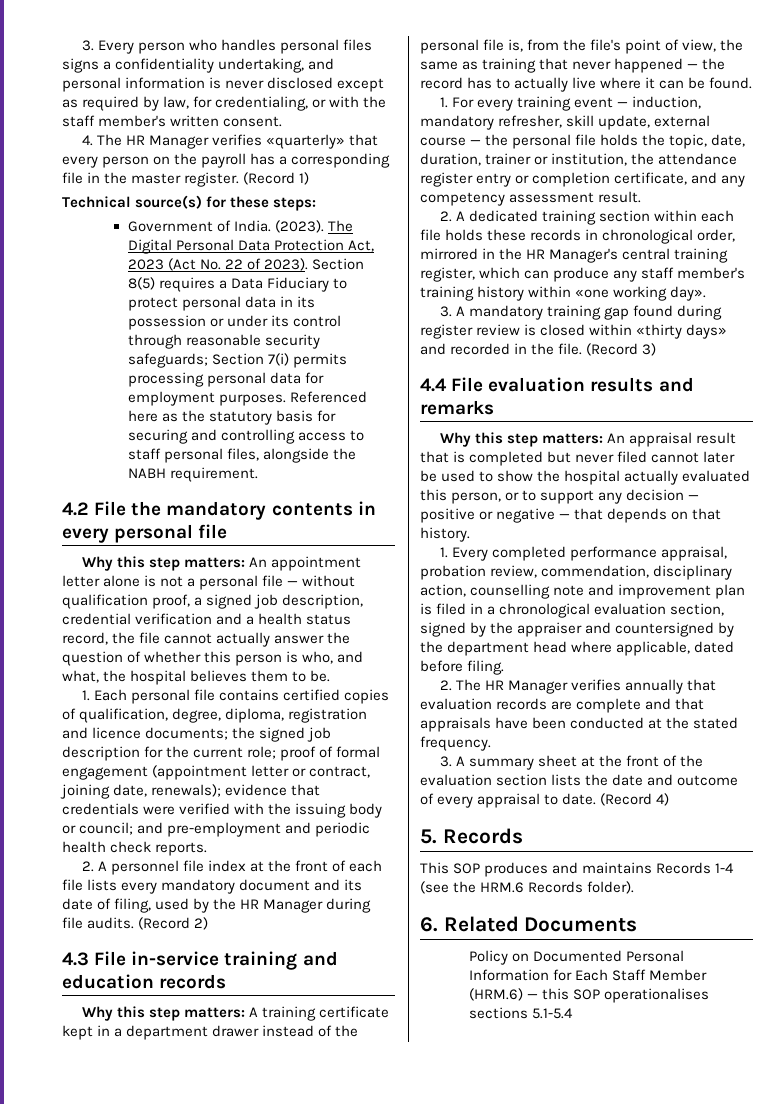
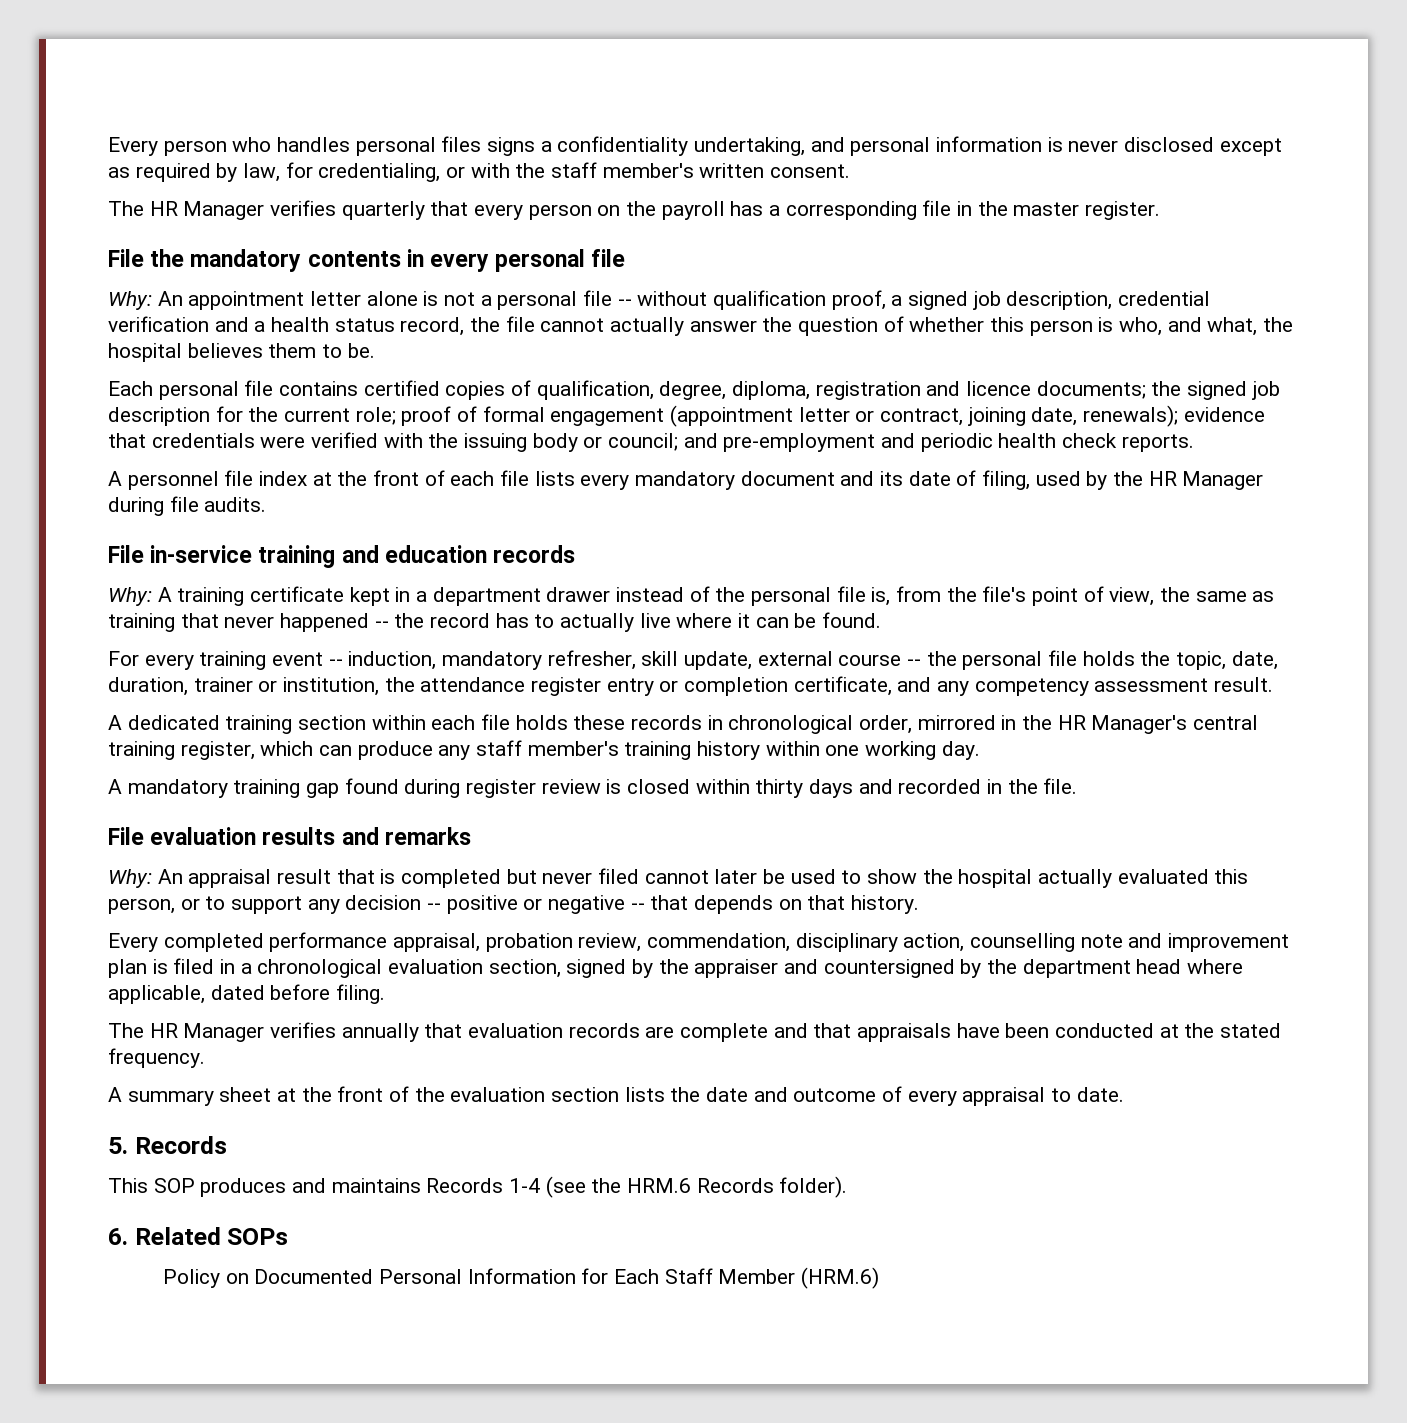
[81,40,94,51] 3. -> (108, 146) none
[81,134,346,149] 4. The HR Manager verifies «quarterly» -> [108,200,425,220] The HR Manager verifies quarterly
[243,172,310,185] [62,195,317,211] [127,220,353,233] [127,239,374,254] [127,258,365,271] [127,277,347,292] [127,296,315,311] [127,315,341,330] [127,334,320,349] [127,353,347,368] [127,372,324,387] [127,391,367,406] [127,410,336,425] [127,429,364,444] [127,448,356,463] [127,467,258,482] [62,502,89,516] (Record 1) // Technical source(s) for these steps: // Government of India. (2023). The Digital Personal Data Protection Act, 2023 (Act No. 22 of 2023). Section 8(5) requires a Data Fiduciary to protect personal data in its possession or under its control through reasonable security safeguards; Section 7(i) permits processing personal data for employment purposes. Referenced here as the statutory basis for securing and controlling access to staff personal files, alongside the NABH requirement. // 4.2 -> (1161, 210) //
[81,556,245,571] Why this step matters: -> [108,291,152,310] Why:
[287,581,299,586] — -> [617,299,632,306] --
[81,690,90,701] 1. -> (375, 350) none
[81,861,94,872] 2. -> (1194, 443) none
[138,917,209,930] [62,952,89,966] (Record 2) // 4.3 -> (267, 504) //
[81,1006,245,1021] Why this step matters: -> [108,587,152,606] Why:
[687,64,699,69] — -> [374,621,389,628] --
[439,97,448,108] 1. -> (882, 620) none
[617,102,629,107] — -> [328,659,343,666] --
[470,140,482,145] — -> [907,659,922,666] --
[439,211,452,222] 2. -> (1274, 684) none
[575,286,707,301] [439,306,452,317] «one working day». // 3. -> [825,741,980,760] one working day. //
[636,324,728,339] «thirty days» -> [755,779,854,798] thirty days
[586,343,657,356] [420,378,447,392] (Record 3) // 4.4 -> (1078, 786) //
[439,432,603,447] Why this step matters: -> [108,869,152,888] Why:
[688,495,700,500] — -> [427,903,442,910] --
[559,514,571,519] — -> [630,903,645,910] --
[439,547,448,558] 1. -> (920, 904) none
[439,680,452,691] 2. -> (386, 994) none
[439,756,452,767] 3. -> (205, 1058) none
[600,793,670,806] (Record 4) -> (1124, 1094) none
[524,917,638,932] Documents -> [227,1228,289,1245] SOPs
[527,988,710,1003] [469,1007,574,1019] — this SOP operationalises sections 5.1-5.4 -> (880, 1278) none

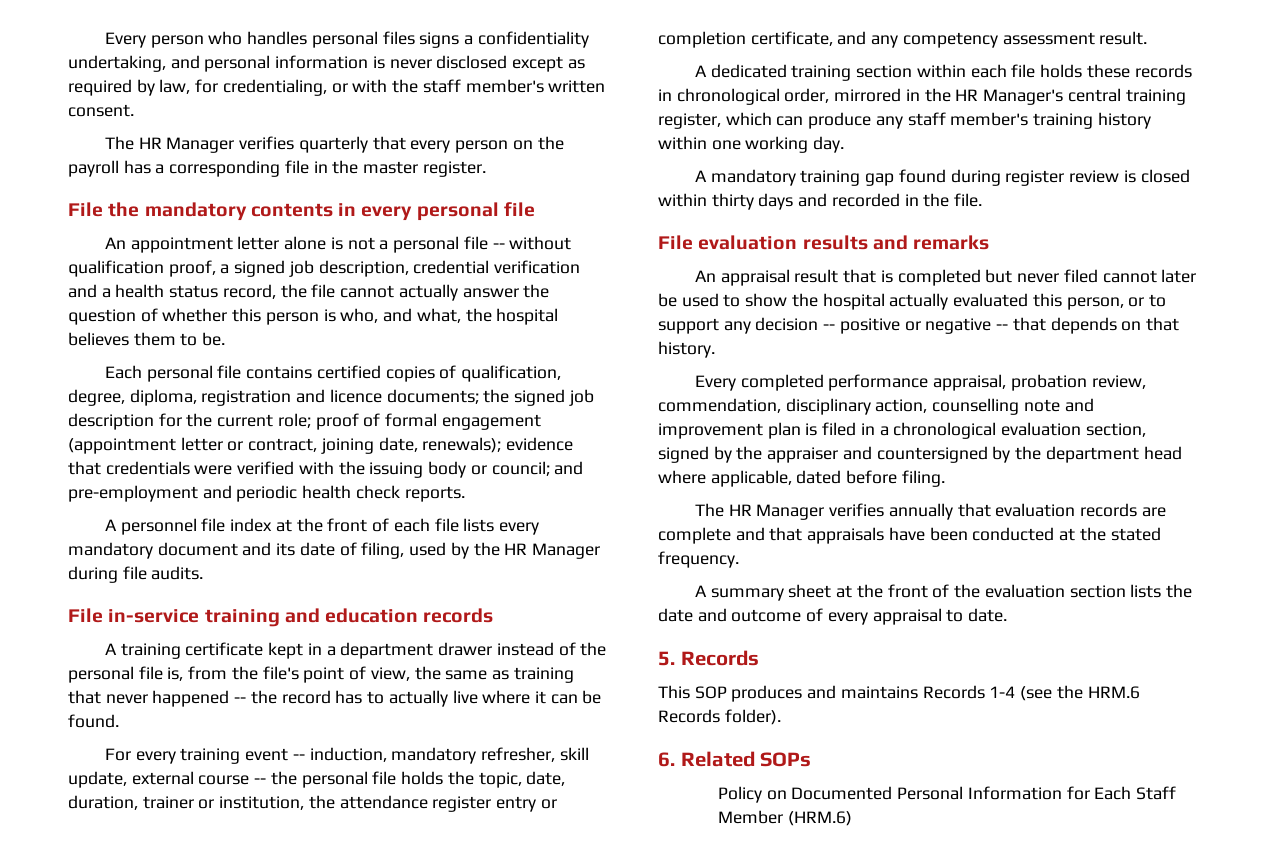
[108,291,152,310] Why: -> (535, 209) none
[108,587,152,606] Why: -> (494, 615) none
[108,869,152,888] Why: -> (990, 242) none

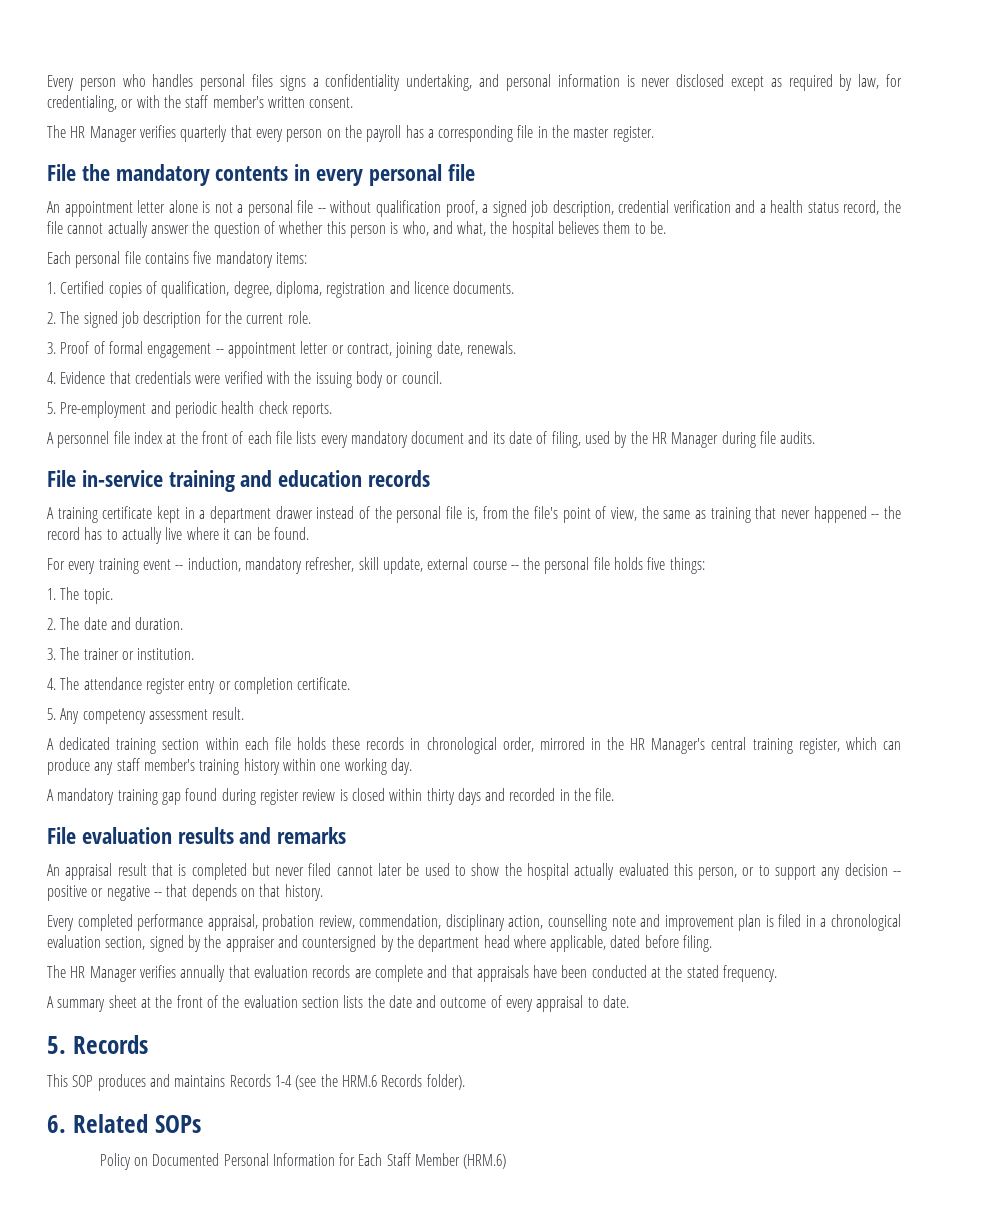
[316,365,381,379] certified -> [193,251,307,268] [47,281,105,294] five mandatory items: // 1. Certified
[386,389,510,404] documents; the -> [453,281,515,294] [47,311,80,324] documents. // 2. The
[277,413,359,430] role; proof -> [287,311,311,324] [47,341,90,354] role. // 3. Proof
[68,438,176,454] (appointment -> [215,342,296,358] -- appointment
[422,437,574,453] renewals); evidence -> [466,341,516,354] [47,371,106,384] renewals. // 4. Evidence
[491,461,584,476] [68,485,198,502] council; and pre-employment -> [401,371,442,384] [47,401,147,418] council. // 5. Pre-employment
[447,771,566,788] [68,795,335,810] the topic, date, duration, trainer or institution, the -> [647,557,705,574] [47,587,113,604] [47,617,184,630] [47,647,195,660] [47,677,80,690] five things: // 1. The topic. // 2. The date and duration. // 3. The trainer or institution. // 4. The
[750,31,899,48] certificate, and any -> [297,677,351,690] [47,708,80,724] certificate. // 5. Any

